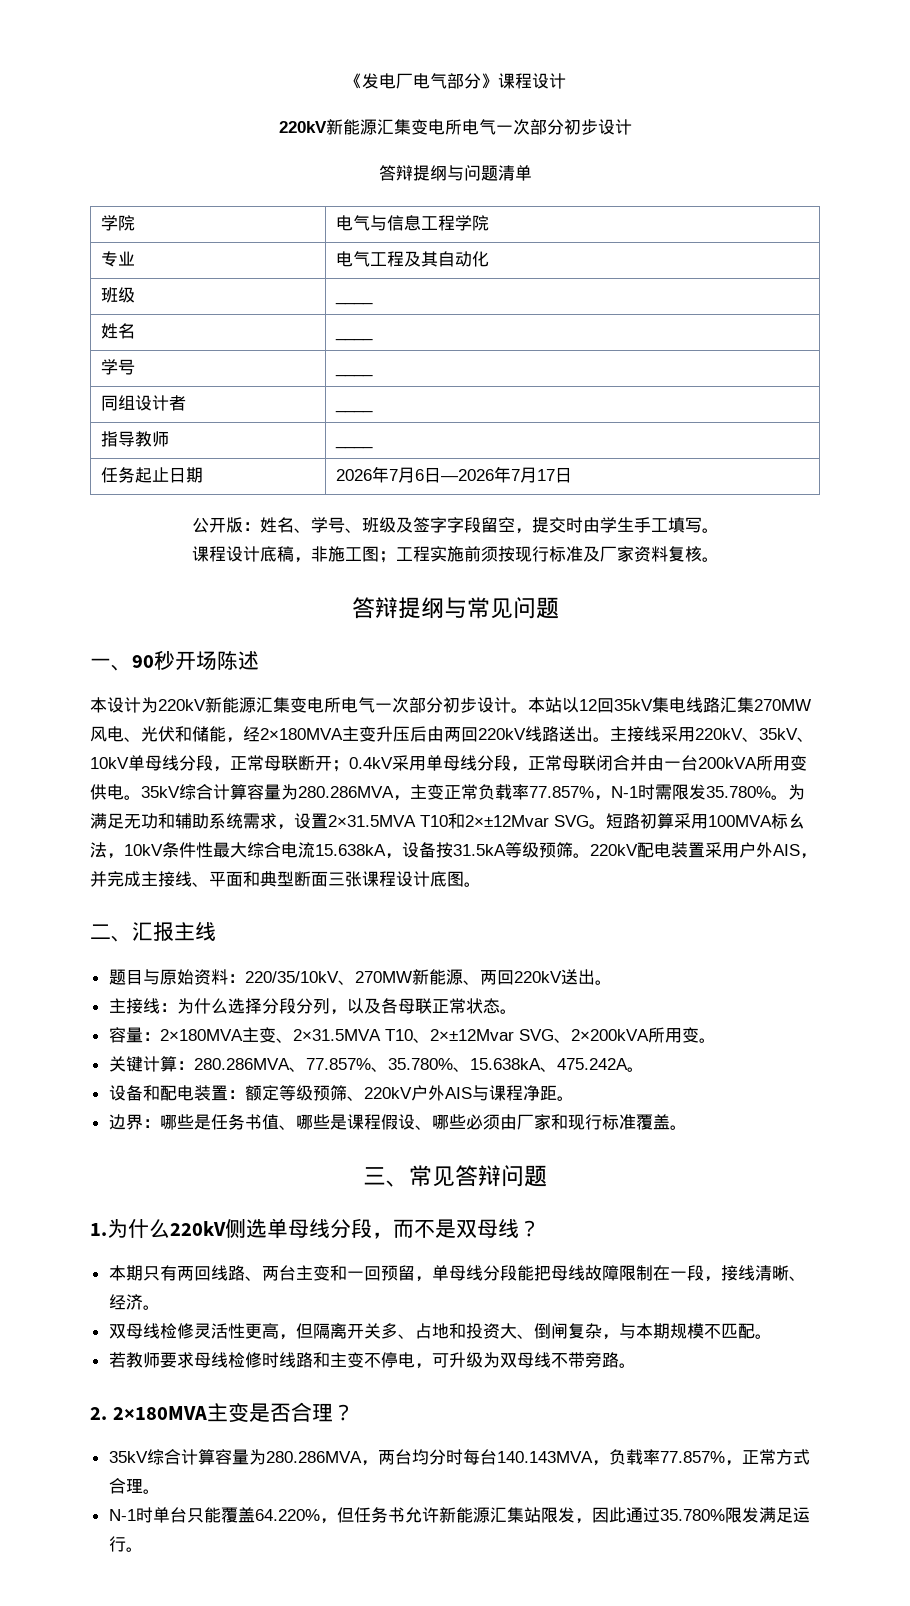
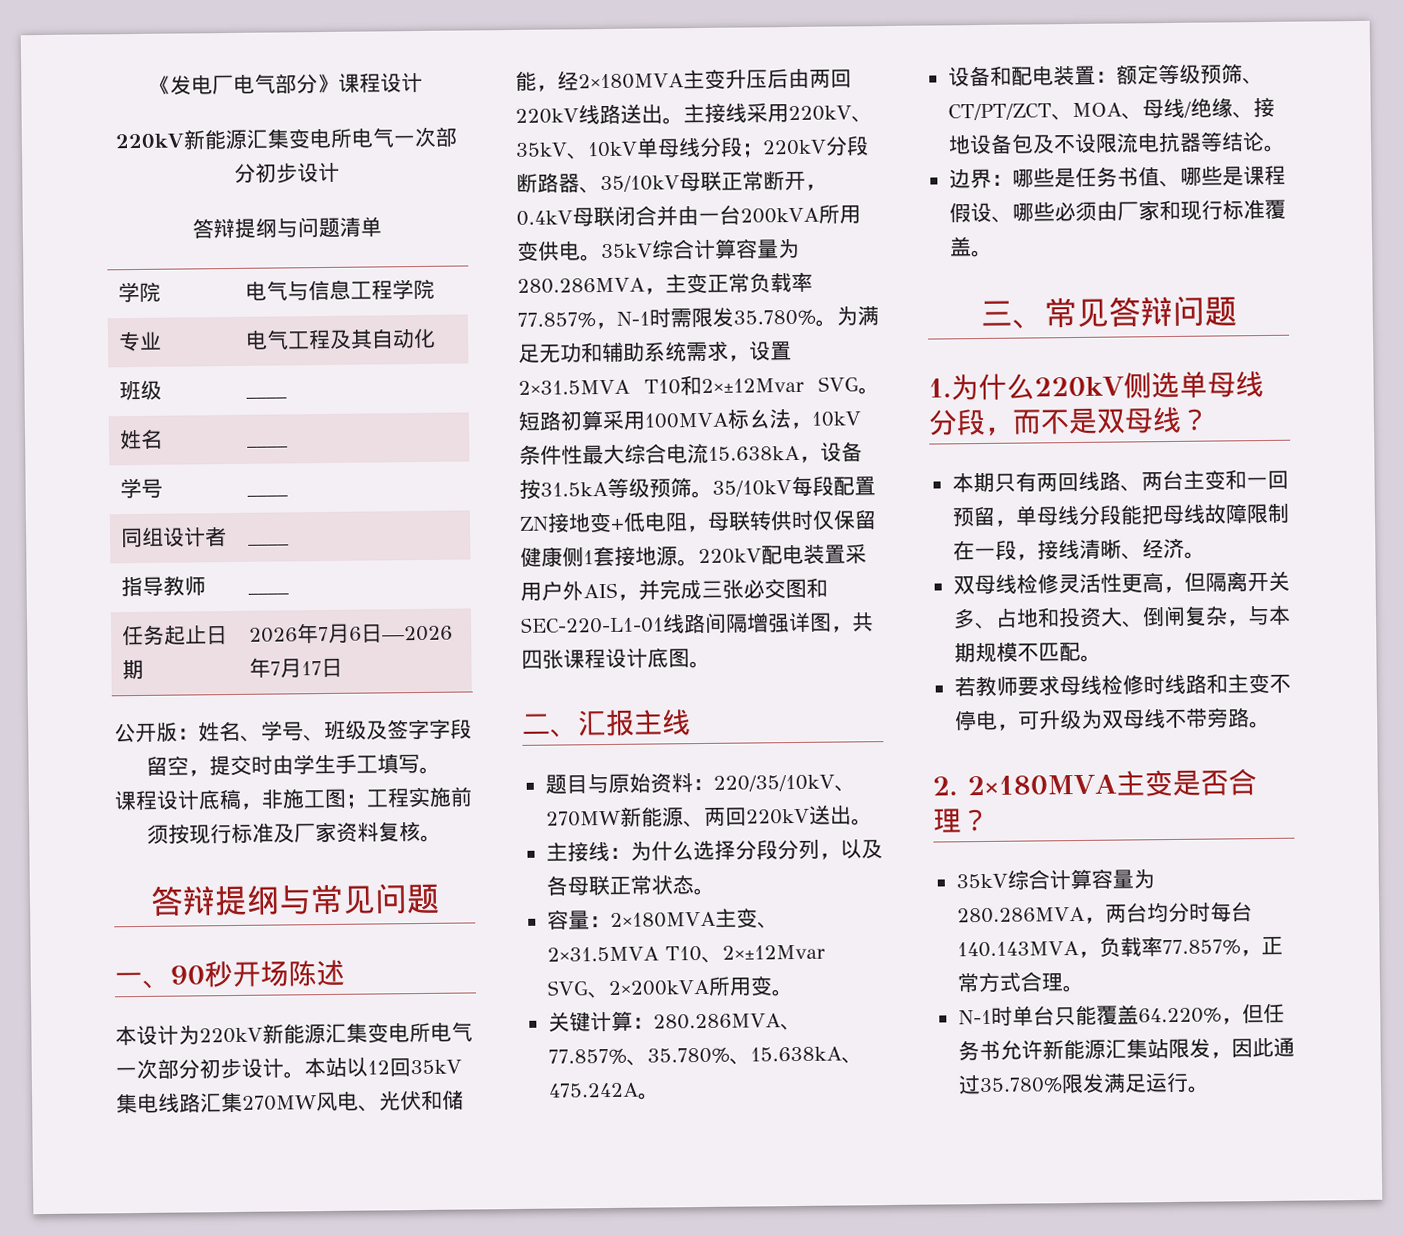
[213,755,562,772] ，正常母联断开；0.4kV采用单母线分段，正常 -> [741,136,869,158] [516,170,827,194] [516,210,573,226] ；220kV分段断路器、35/10kV母联正常断开，0.4kV
(590, 855) none -> [712,475,876,498] [519,510,877,533] [520,545,699,567] 35/10kV每段配置ZN接地变+低电阻，母联转供时仅保留健康侧1套接地源。
[141,871,345,887] 主接线、平面和典型断面三 -> [701,577,828,600] [520,612,874,634] [521,649,543,669] 三张必交图和SEC-220-L1-01线路间隔增强详图，共四
[363,1085,557,1101] 220kV户外AIS与课程净距 -> [947,97,1275,121] [947,131,1265,155] CT/PT/ZCT、MOA、母线/绝缘、接地设备包及不设限流电抗器等结论

